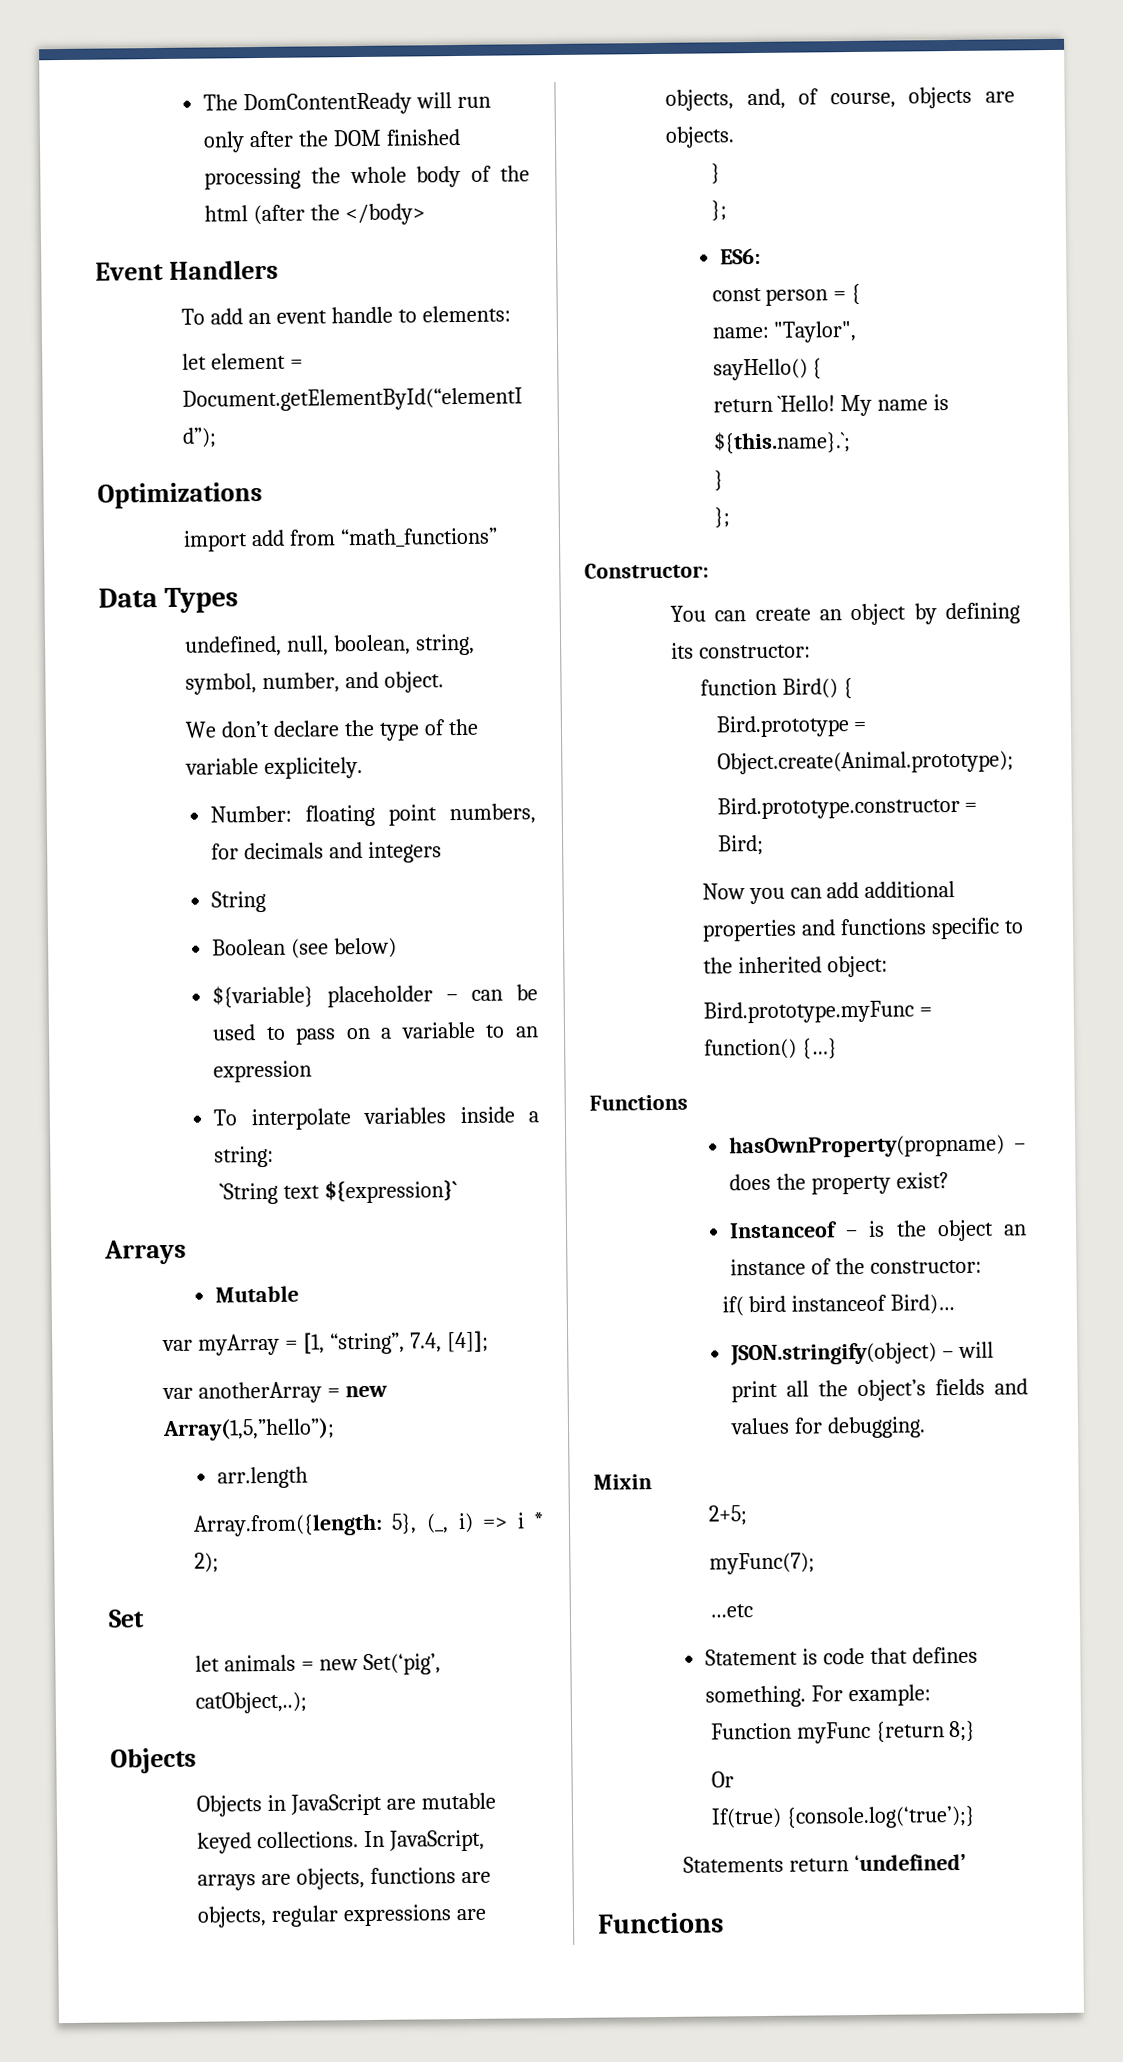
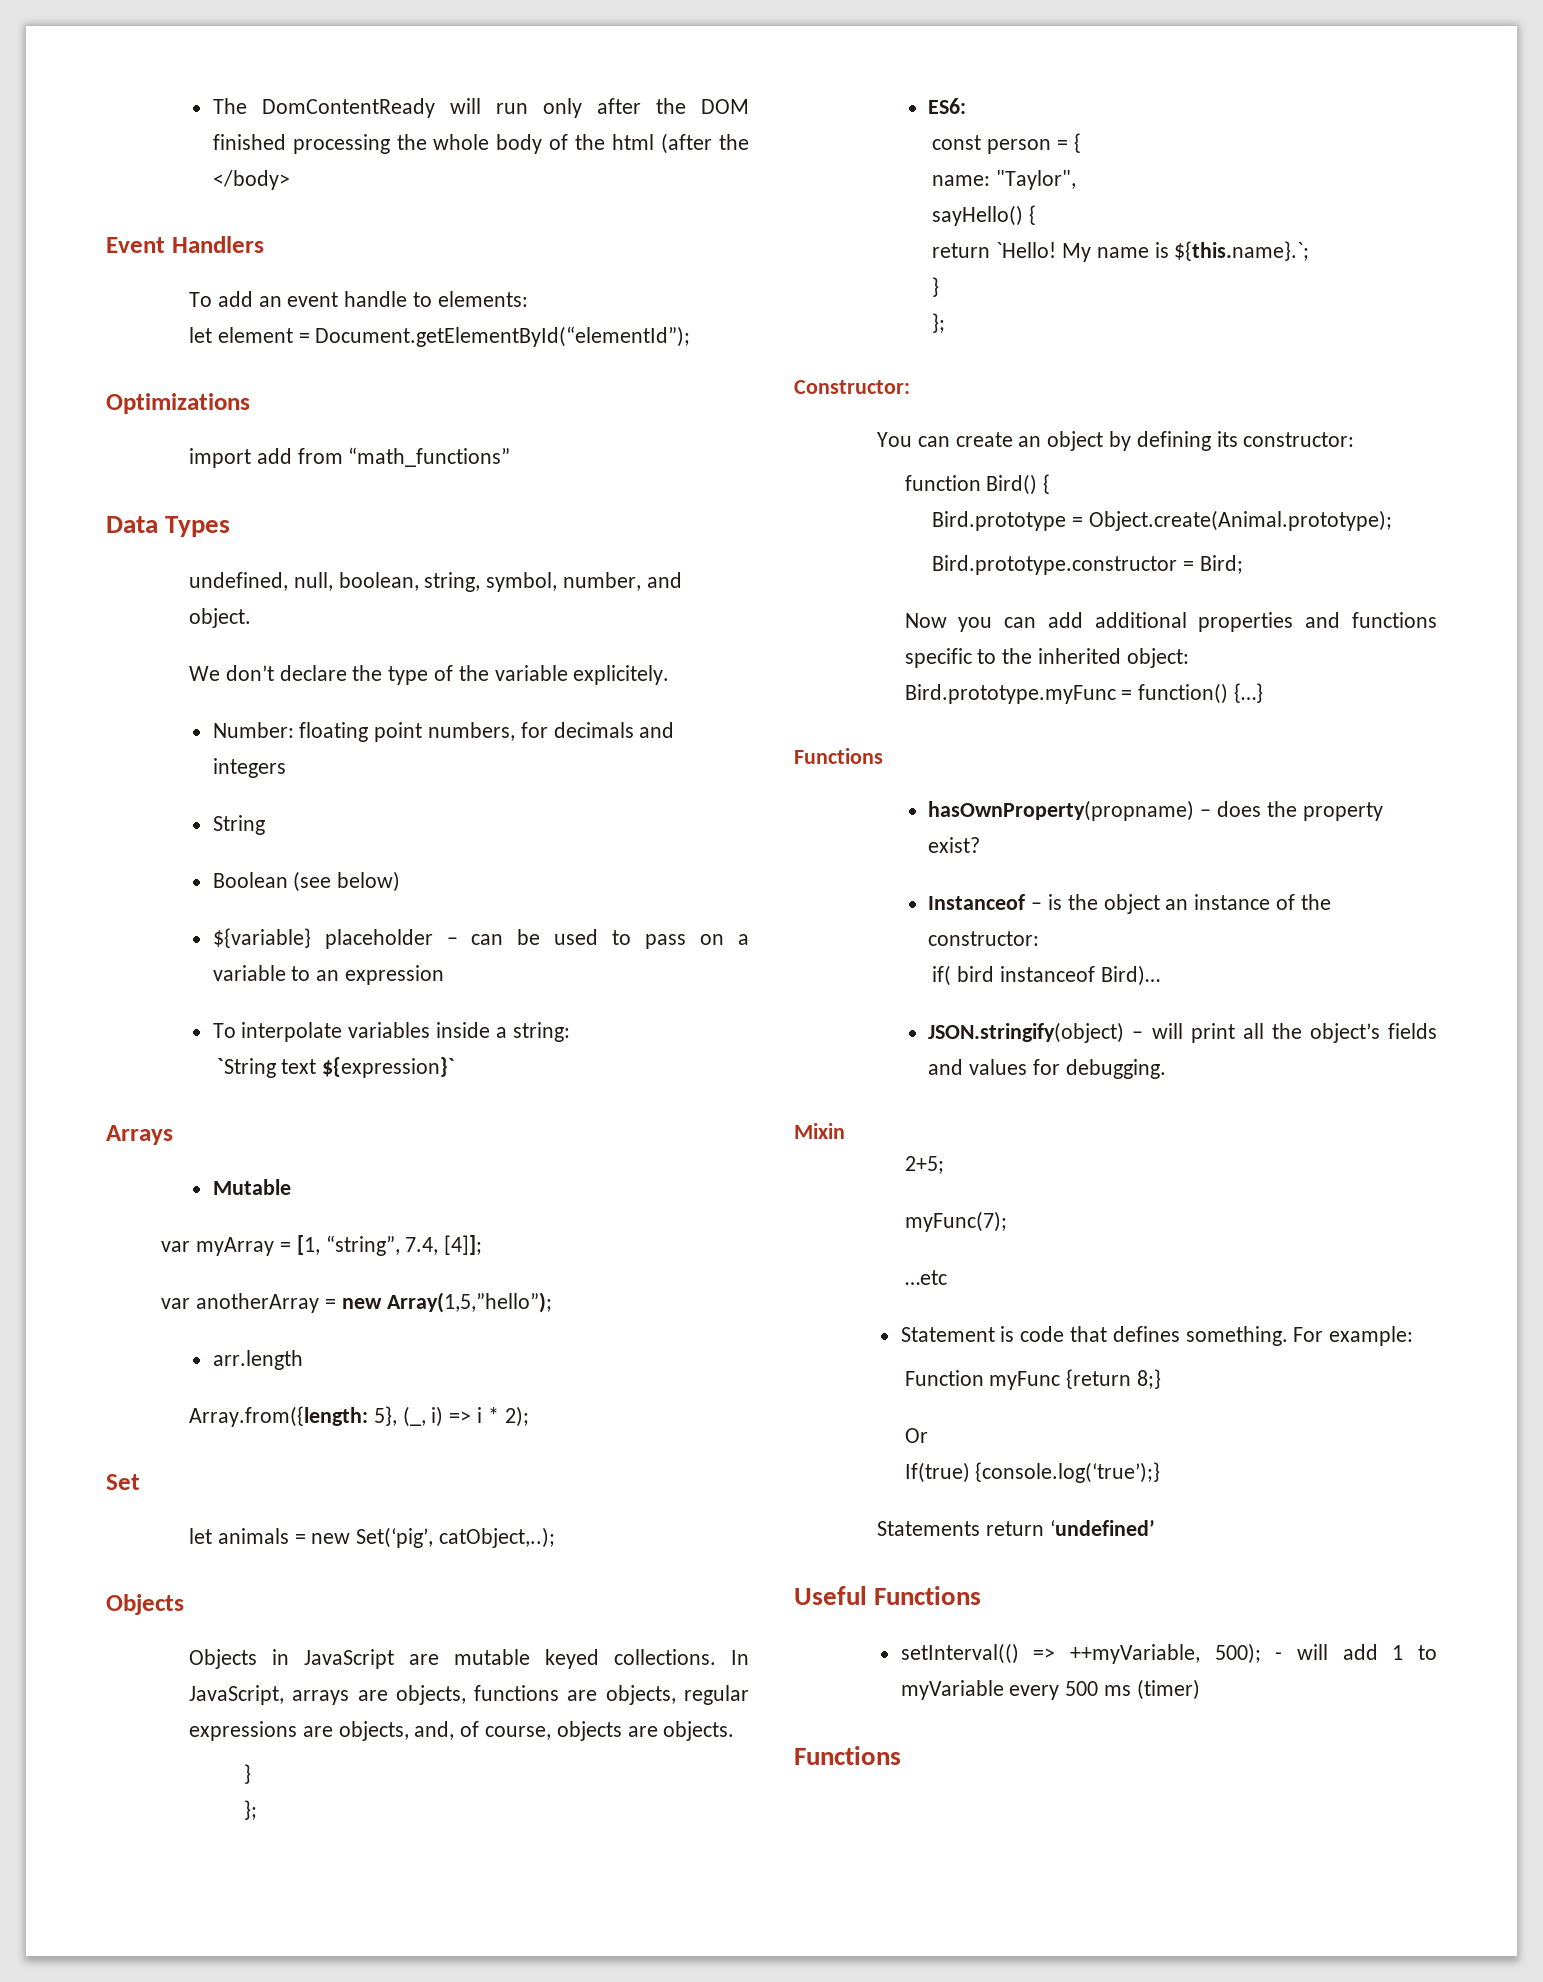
[597,1912,724,1934] Functions -> [794,1586,982,1605] [900,1643,1437,1664] [900,1679,1200,1700] [794,1746,901,1765] Useful Functions // setInterval(() => ++myVariable, 500); - will add 1 to myVariable every 500 ms (timer) // Functions

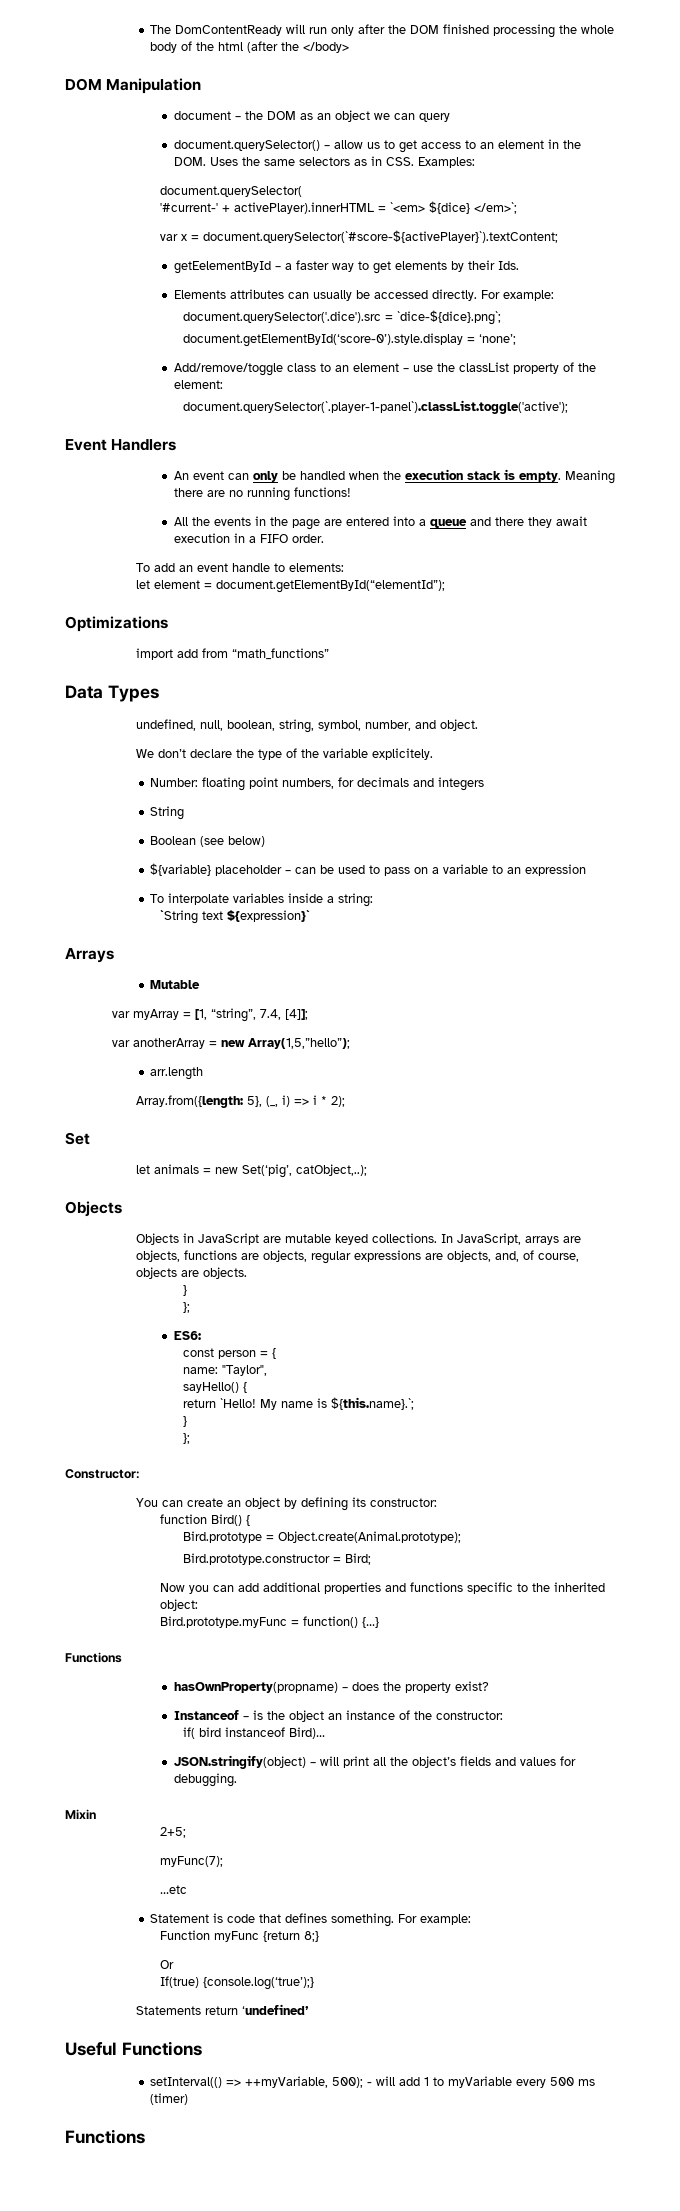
[106,236,264,253] Event Handlers -> [65,78,202,94] [173,110,450,122] [173,139,581,153] [173,156,475,168] [159,186,302,197] [159,201,517,214] [159,230,558,243] [173,260,519,274] [173,289,554,301] [183,310,502,325] [183,333,517,347] [173,362,596,376] [173,380,223,389] [183,400,569,414] [65,439,177,451] [173,469,615,484] [173,487,351,501] [173,516,587,530] [173,533,324,543] DOM Manipulation // document – the DOM as an object we can query // document.querySelector() – allow us to get access to an element in the DOM. Uses the same selectors as in CSS. Examples: // document.querySelector( // '#current-' + activePlayer).innerHTML = `<em> ${dice} </em>`; // var x = document.querySelector(`#score-${activePlayer}`).textContent; // getEelementById – a faster way to get elements by their Ids. // Elements attributes can usually be accessed directly. For example: // document.querySelector('.dice').src = `dice-${dice}.png`; // document.getElementById(‘score-0’).style.display = ‘none’; // Add/remove/toggle class to an element – use the classList property of the element: // document.querySelector(`.player-1-panel`).classList.toggle('active'); // Event Handlers // An event can only be handled when the execution stack is empty. Meaning there are no running functions! // All the events in the page are entered into a queue and there they await execution in a FIFO order.
[315,326,691,347] Document.getElementById(“elementId”); -> [216,580,446,593] document.getElementById(“elementId”);

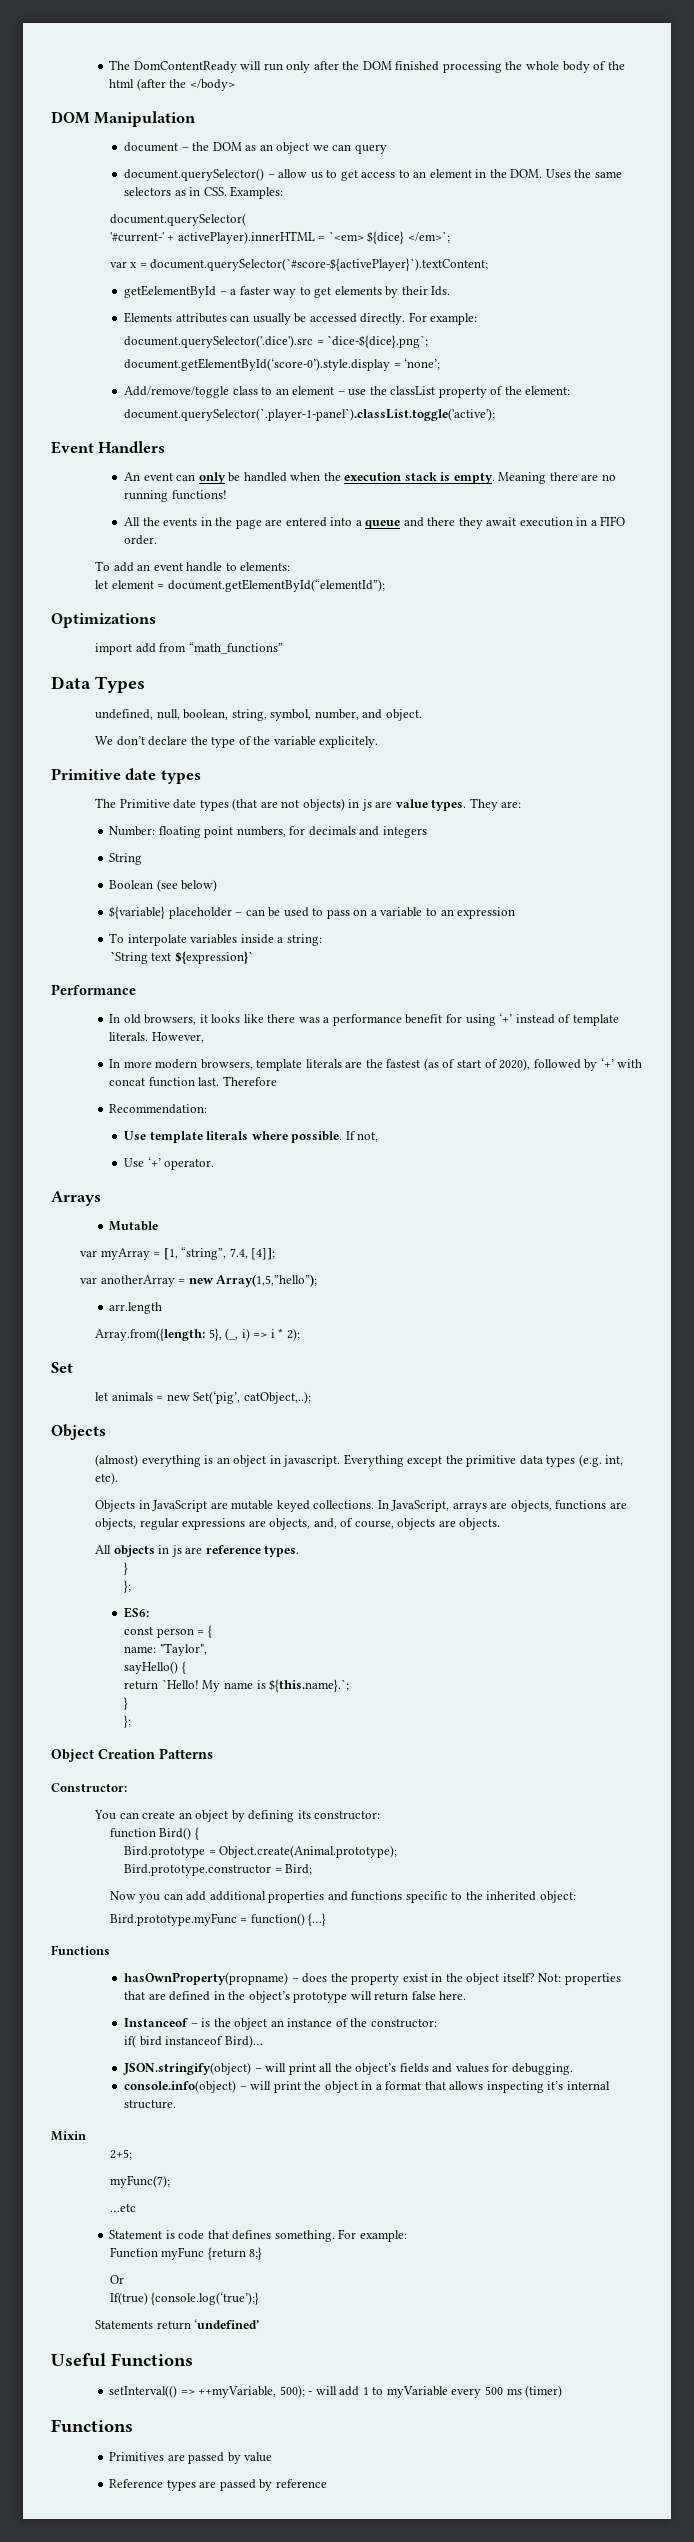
(434, 754) none -> [51,768,201,784] [95,798,522,811] // Primitive date types // The Primitive date types (that are not objects) in js are value types. They are:
(310, 916) none -> [51,984,136,995] [109,1013,619,1026] [109,1032,204,1043] [109,1058,643,1071] [109,1076,277,1087] [109,1104,208,1114] [124,1131,379,1143] [124,1157,215,1170] // Performance // In old browsers, it looks like there was a performance benefit for using ‘+’ instead of template literals. However, // In more modern browsers, template literals are the fastest (as of start of 2020), followed by ‘+’ with concat function last. Therefore // Recommendation: // Use template literals where possible. If not, // Use ‘+’ operator.
(122, 1209) none -> [95,1454,624,1467] [95,1472,119,1485] // (almost) everything is an object in javascript. Everything except the primitive data types (e.g. int, etc).
(248, 1273) none -> [95,1545,300,1557] // All objects in js are reference types.
(191, 1438) none -> [51,1748,213,1762] // Object Creation Patterns
[454,1681,489,1691] exist? -> [402,1973,621,1985] [124,1991,467,2003] exist in the object itself? Not: properties that are defined in the object’s prototype will return false here.
(237, 1780) none -> [124,2080,610,2093] [124,2100,177,2109] // console.info(object) – will print the object in a format that allows inspecting it’s internal structure.
(145, 2136) none -> [109,2452,273,2464] [109,2479,327,2491] // Primitives are passed by value // Reference types are passed by reference

